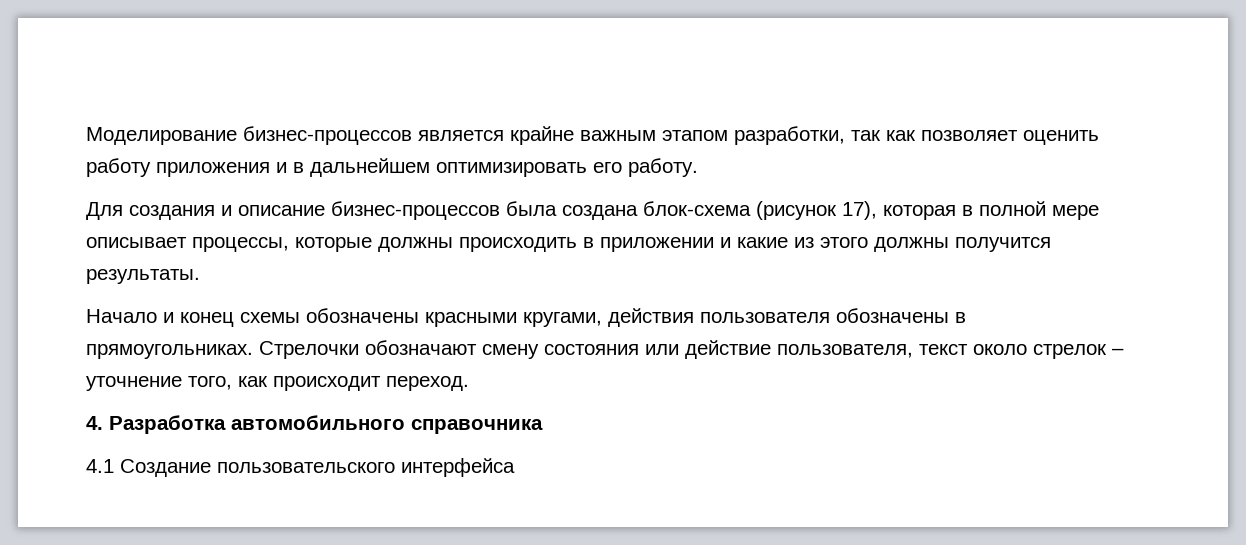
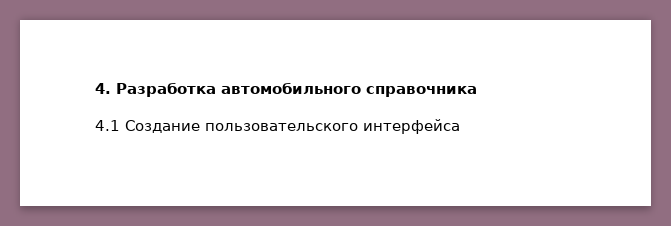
[86,126,1099,145] [86,158,698,177] [86,201,1099,220] [86,237,1051,252] [86,269,200,284] [86,308,966,327] [86,340,1124,359] [86,376,469,391] Моделирование бизнес-процессов является крайне важным этапом разработки, так как позволяет оценить работу приложения и в дальнейшем оптимизировать его работу. // Для создания и описание бизнес-процессов была создана блок-схема (рисунок 17), которая в полной мере описывает процессы, которые должны происходить в приложении и какие из этого должны получится результаты. // Начало и конец схемы обозначены красными кругами, действия пользователя обозначены в прямоугольниках. Стрелочки обозначают смену состояния или действие пользователя, текст около стрелок – уточнение того, как происходит переход. // -> (95, 88) none

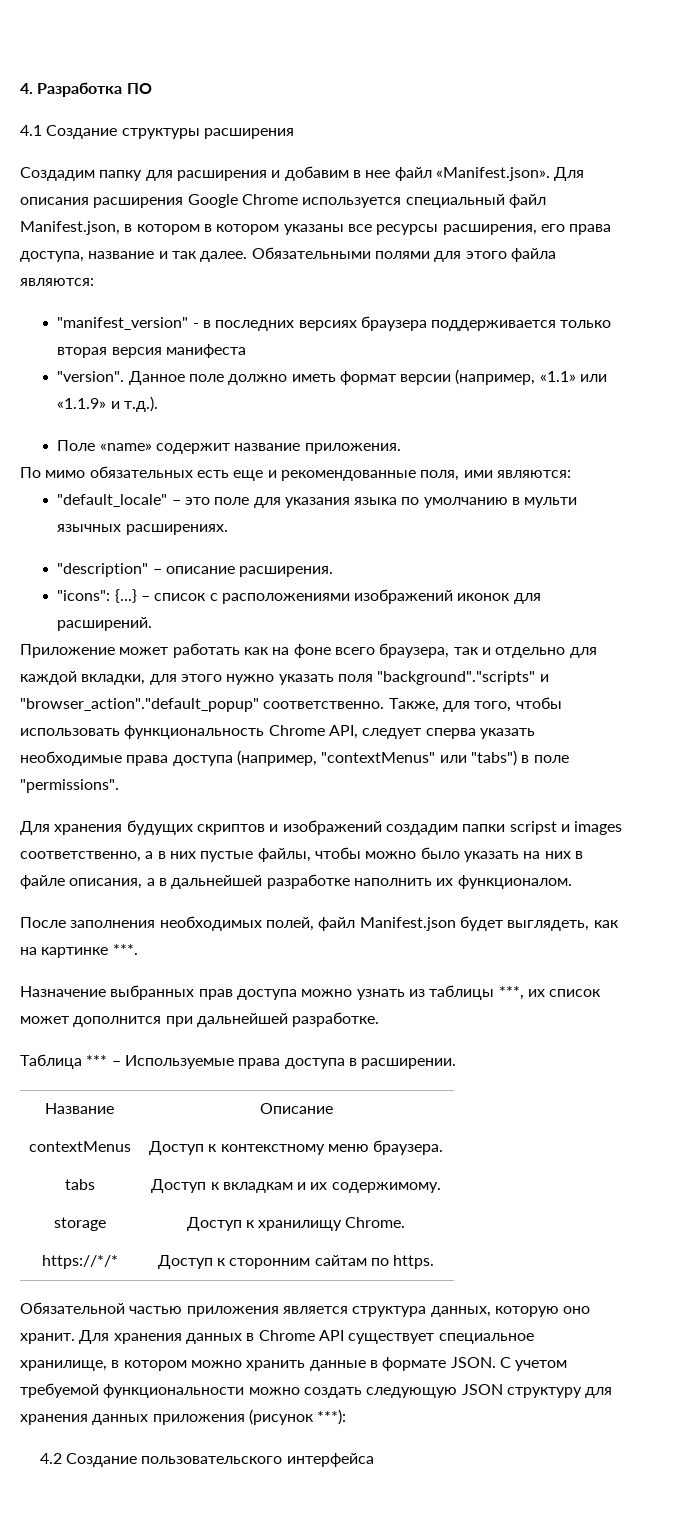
[221,82,477,97] автомобильного справочника -> [126,83,152,94] ПО
(200, 126) none -> [121,128,294,139] [20,166,585,181] [20,194,546,208] [20,221,612,235] [20,247,556,262] [20,278,94,286] [57,316,612,331] [57,344,246,358] [57,369,608,385] [57,396,158,412] [57,440,401,454] [20,466,571,481] [57,494,578,508] [57,524,228,535] [57,563,334,577] [57,589,541,604] [57,617,153,631] [20,643,597,658] [20,671,549,685] [20,697,562,712] [20,725,535,739] [20,750,569,766] [20,779,119,793] [20,820,623,835] [20,847,583,862] [20,874,572,889] [20,916,619,931] [20,944,138,958] [20,985,602,1000] [20,1012,380,1027] [20,1054,457,1069] [45,1103,114,1114] [259,1103,333,1114] [28,1141,131,1152] [148,1140,444,1155] [64,1179,95,1190] [151,1179,441,1193] [53,1217,106,1231] [186,1217,406,1231] [41,1255,118,1269] [157,1255,435,1269] [20,1302,591,1317] [20,1330,534,1344] [20,1357,568,1371] [20,1383,613,1398] [20,1409,347,1425] [39,1453,137,1467] структуры расширения // Создадим папку для расширения и добавим в нее файл «Manifest.json». Для описания расширения Google Chrome используется специальный файл Manifest.json, в котором в котором указаны все ресурсы расширения, его права доступа, название и так далее. Обязательными полями для этого файла являются: // "manifest_version" - в последних версиях браузера поддерживается только вторая версия манифеста // "version". Данное поле должно иметь формат версии (например, «1.1» или «1.1.9» и т.д.). // Поле «name» содержит название приложения. // По мимо обязательных есть еще и рекомендованные поля, ими являются: // "default_locale" – это поле для указания языка по умолчанию в мульти язычных расширениях. // "description" – описание расширения. // "icons": {...} – список с расположениями изображений иконок для расширений. // Приложение может работать как на фоне всего браузера, так и отдельно для каждой вкладки, для этого нужно указать поля "background"."scripts" и "browser_action"."default_popup" соответственно. Также, для того, чтобы использовать функциональность Chrome API, следует сперва указать необходимые права доступа (например, "contextMenus" или "tabs") в поле "permissions". // Для хранения будущих скриптов и изображений создадим папки scripst и images соответственно, а в них пустые файлы, чтобы можно было указать на них в файле описания, а в дальнейшей разработке наполнить их функционалом. // После заполнения необходимых полей, файл Manifest.json будет выглядеть, как на картинке ***. // Назначение выбранных прав доступа можно узнать из таблицы ***, их список может дополнится при дальнейшей разработке. // Таблица *** – Используемые права доступа в расширении. // Название | Описание // contextMenus | Доступ к контекстному меню браузера. // tabs | Доступ к вкладкам и их содержимому. // storage | Доступ к хранилищу Chrome. // https://*/* | Доступ к сторонним сайтам по https. // Обязательной частью приложения является структура данных, которую оно хранит. Для хранения данных в Chrome API существует специальное хранилище, в котором можно хранить данные в формате JSON. С учетом требуемой функциональности можно создать следующую JSON структуру для хранения данных приложения (рисунок ***): // 4.2 Создание

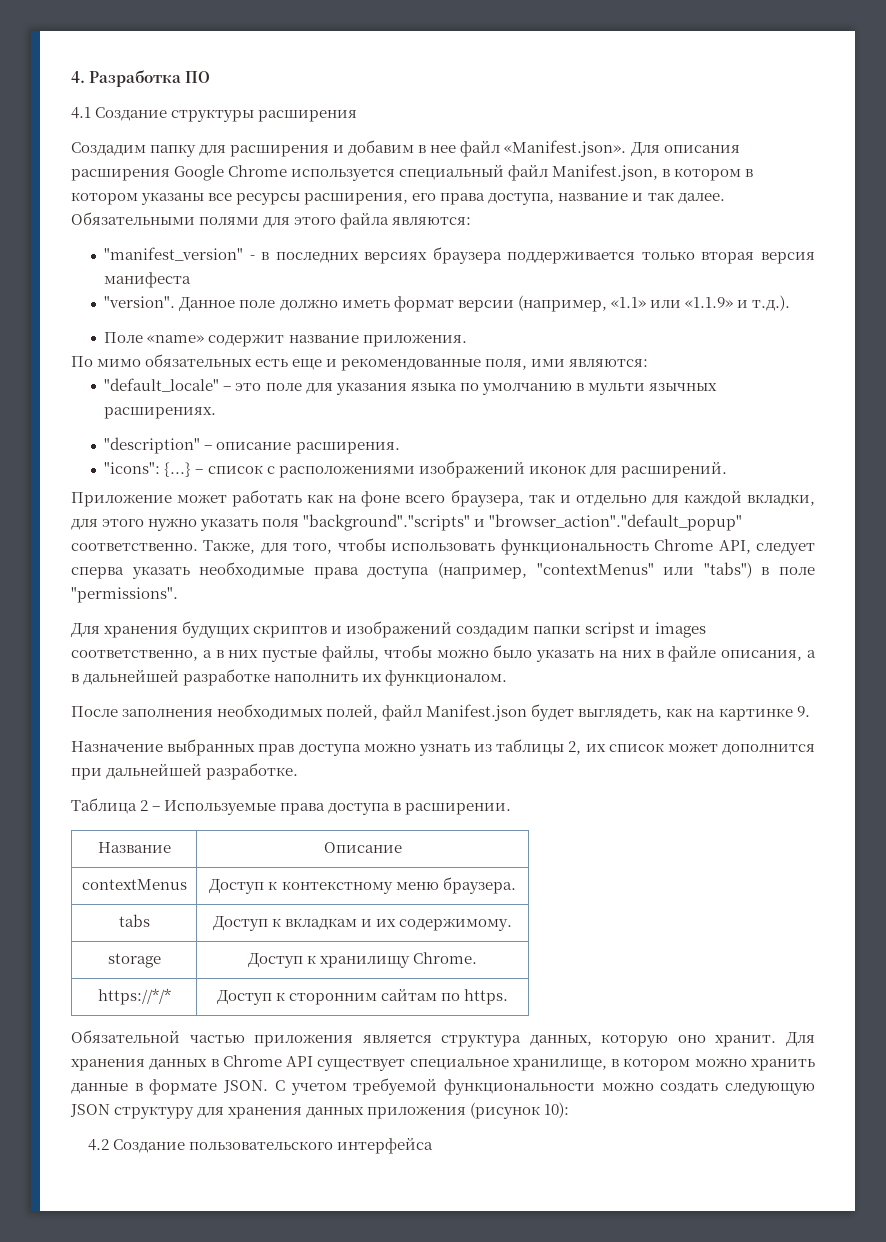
[112,944,138,955] ***. -> [796,706,810,717] 9.
[498,986,524,1000] ***, -> [568,741,582,755] 2,
[86,1055,108,1066] *** -> [140,800,149,811] 2
[317,1409,347,1425] ***): -> [544,1102,570,1118] 10):

